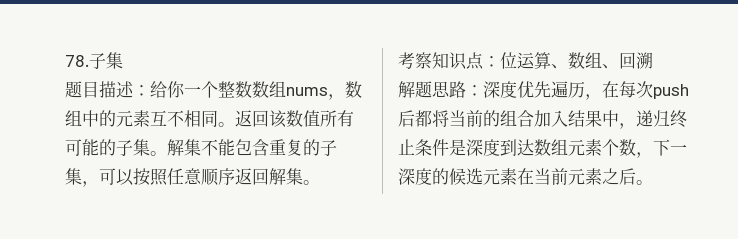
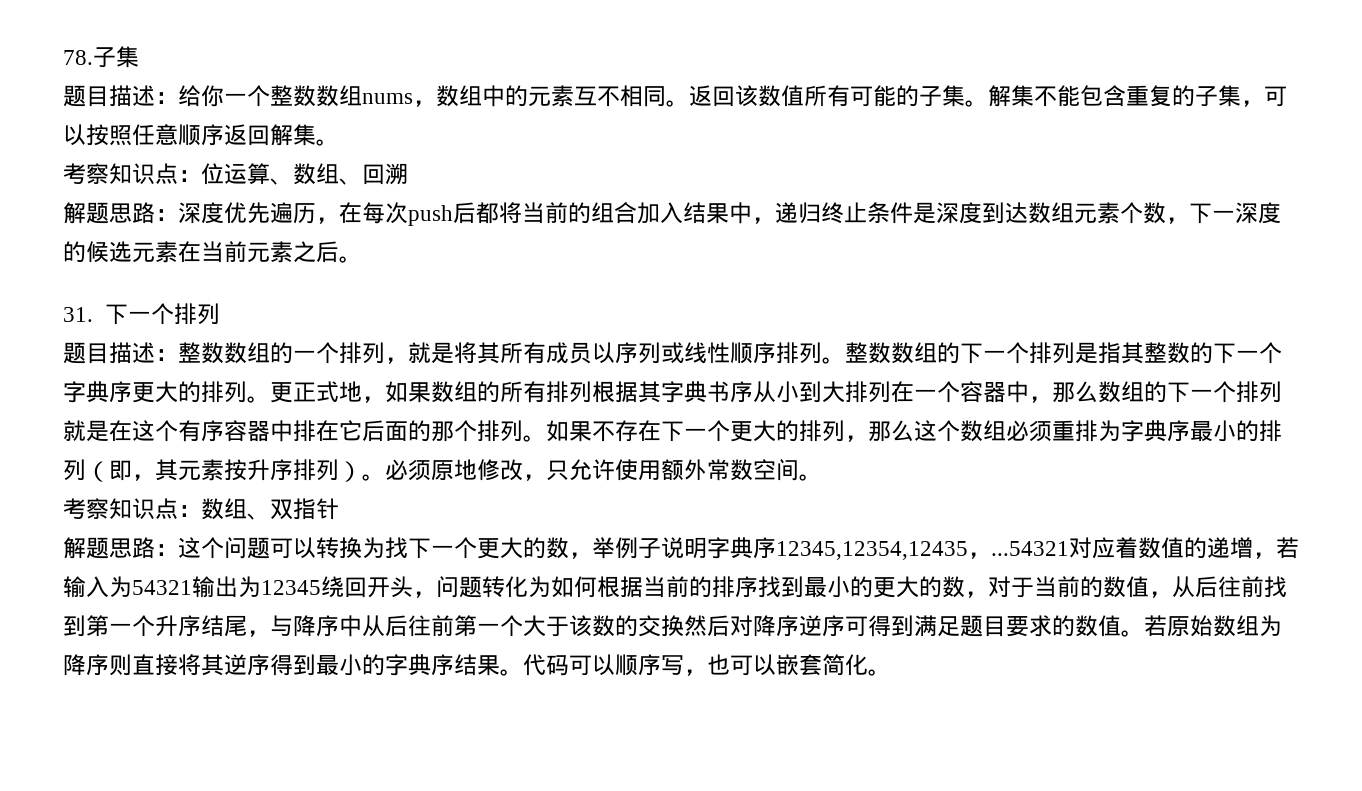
(653, 182) none -> [63,303,220,325] [63,342,1282,364] [63,381,1282,403] [63,420,1282,442] [63,459,822,482] [63,498,339,520] [63,537,1299,560] [63,576,1287,598] [63,615,1282,637] [63,654,891,676] // 31.下一个排列 // 题目描述：整数数组的一个排列，就是将其所有成员以序列或线性顺序排列。整数数组的下一个排列是指其整数的下一个字典序更大的排列。更正式地，如果数组的所有排列根据其字典书序从小到大排列在一个容器中，那么数组的下一个排列就是在这个有序容器中排在它后面的那个排列。如果不存在下一个更大的排列，那么这个数组必须重排为字典序最小的排列（即，其元素按升序排列）。必须原地修改，只允许使用额外常数空间。 // 考察知识点：数组、双指针 // 解题思路：这个问题可以转换为找下一个更大的数，举例子说明字典序12345,12354,12435，...54321对应着数值的递增，若输入为54321输出为12345绕回开头，问题转化为如何根据当前的排序找到最小的更大的数，对于当前的数值，从后往前找到第一个升序结尾，与降序中从后往前第一个大于该数的交换然后对降序逆序可得到满足题目要求的数值。若原始数组为降序则直接将其逆序得到最小的字典序结果。代码可以顺序写，也可以嵌套简化。

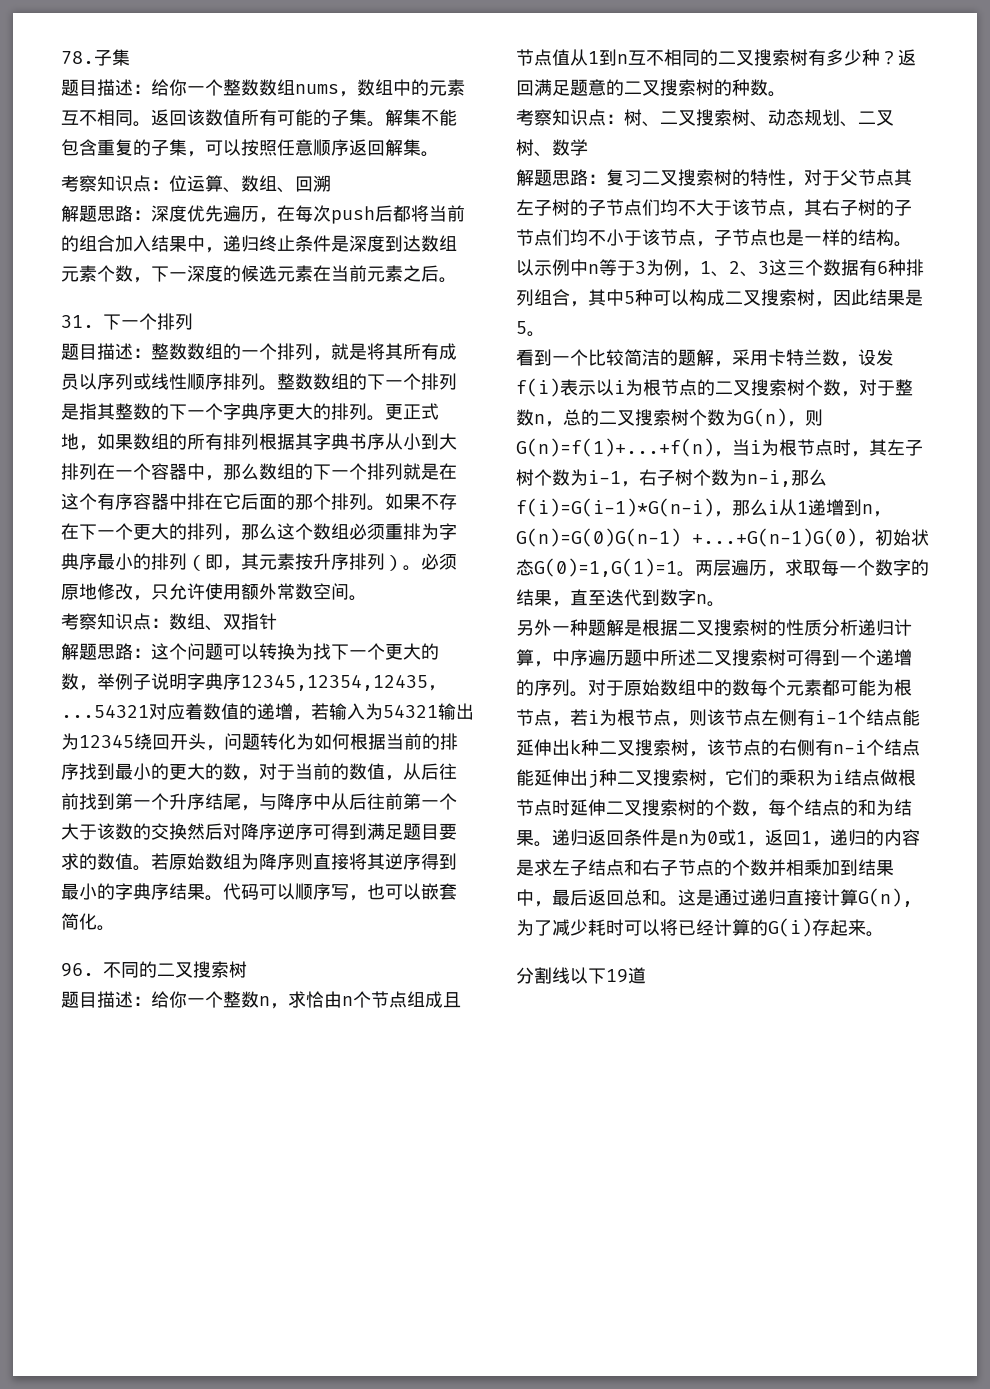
(891, 672) none -> [61,961,247,978] [61,991,461,1009] [516,49,916,66] [516,79,786,97] [516,109,894,127] [516,139,588,157] [516,169,912,187] [516,199,912,217] [516,229,912,247] [516,259,924,277] [516,289,923,307] [516,321,545,337] [516,349,894,367] [516,378,913,397] [516,408,823,427] [516,438,923,457] [516,469,827,487] [516,498,891,517] [516,528,929,547] [516,558,929,577] [516,589,725,607] [516,619,912,636] [516,649,912,667] [516,679,912,697] [516,709,920,727] [516,739,920,757] [516,769,916,788] [516,799,912,817] [516,829,920,847] [516,859,894,876] [516,888,913,907] [516,918,884,937] [516,967,646,984] // 96.不同的二叉搜索树 // 题目描述：给你一个整数n，求恰由n个节点组成且节点值从1到n互不相同的二叉搜索树有多少种？返回满足题意的二叉搜索树的种数。 // 考察知识点：树、二叉搜索树、动态规划、二叉树、数学 // 解题思路：复习二叉搜索树的特性，对于父节点其左子树的子节点们均不大于该节点，其右子树的子节点们均不小于该节点，子节点也是一样的结构。以示例中n等于3为例，1、2、3这三个数据有6种排列组合，其中5种可以构成二叉搜索树，因此结果是5。 // 看到一个比较简洁的题解，采用卡特兰数，设发f(i)表示以i为根节点的二叉搜索树个数，对于整数n，总的二叉搜索树个数为G(n)，则G(n)=f(1)+...+f(n)，当i为根节点时，其左子树个数为i-1，右子树个数为n-i,那么f(i)=G(i-1)*G(n-i)，那么i从1递增到n，G(n)=G(0)G(n-1) +...+G(n-1)G(0)，初始状态G(0)=1,G(1)=1。两层遍历，求取每一个数字的结果，直至迭代到数字n。 // 另外一种题解是根据二叉搜索树的性质分析递归计算，中序遍历题中所述二叉搜索树可得到一个递增的序列。对于原始数组中的数每个元素都可能为根节点，若i为根节点，则该节点左侧有i-1个结点能延伸出k种二叉搜索树，该节点的右侧有n-i个结点能延伸出j种二叉搜索树，它们的乘积为i结点做根节点时延伸二叉搜索树的个数，每个结点的和为结果。递归返回条件是n为0或1，返回1，递归的内容是求左子结点和右子节点的个数并相乘加到结果中，最后返回总和。这是通过递归直接计算G(n),为了减少耗时可以将已经计算的G(i)存起来。 // 分割线以下19道

